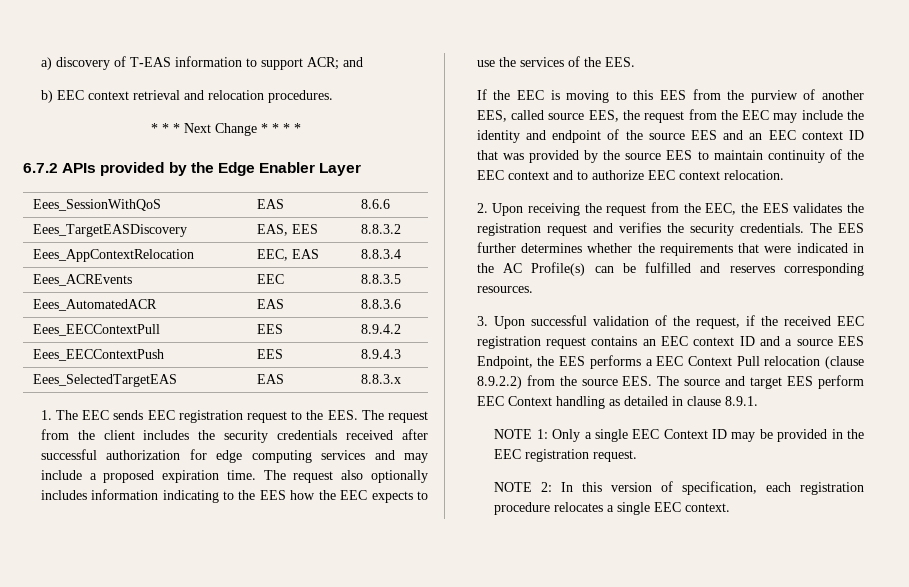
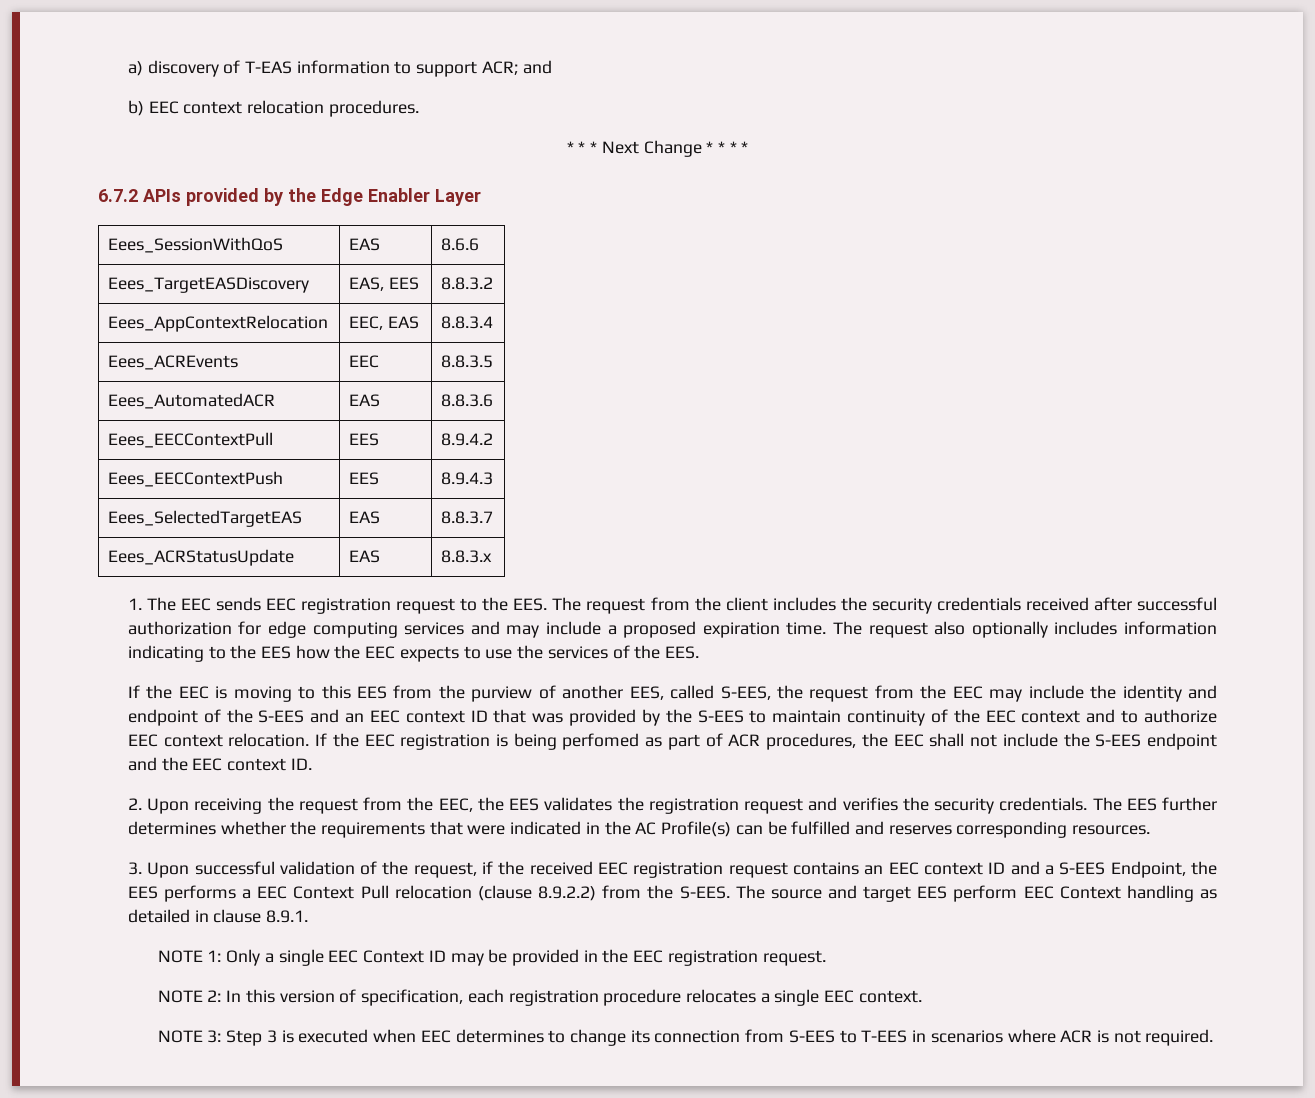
[132,90,204,100] retrieval and -> (243, 107) none
(285, 379) none -> [441,511,494,524] [108,549,295,566] [349,550,381,563] | 8.8.3.7 // Eees_ACRStatusUpdate | EAS
[548,110,619,122] source EES, -> [720,686,771,700] S-EES,
[648,130,717,140] source EES -> [258,710,305,723] S-EES
[625,150,693,160] source EES -> [697,710,744,723] S-EES
(784, 175) none -> [315,733,1217,750] [127,757,312,771] If the EEC registration is being perfomed as part of ACR procedures, the EEC shall not include the S-EES endpoint and the EEC context ID.
[796,336,864,346] source EES -> [1059,862,1106,875] S-EES
[581,376,653,386] source EES. -> [679,886,730,899] S-EES.
(731, 507) none -> [157,1029,1214,1046] // NOTE 3: Step 3 is executed when EEC determines to change its connection from S-EES to T-EES in scenarios where ACR is not required.

